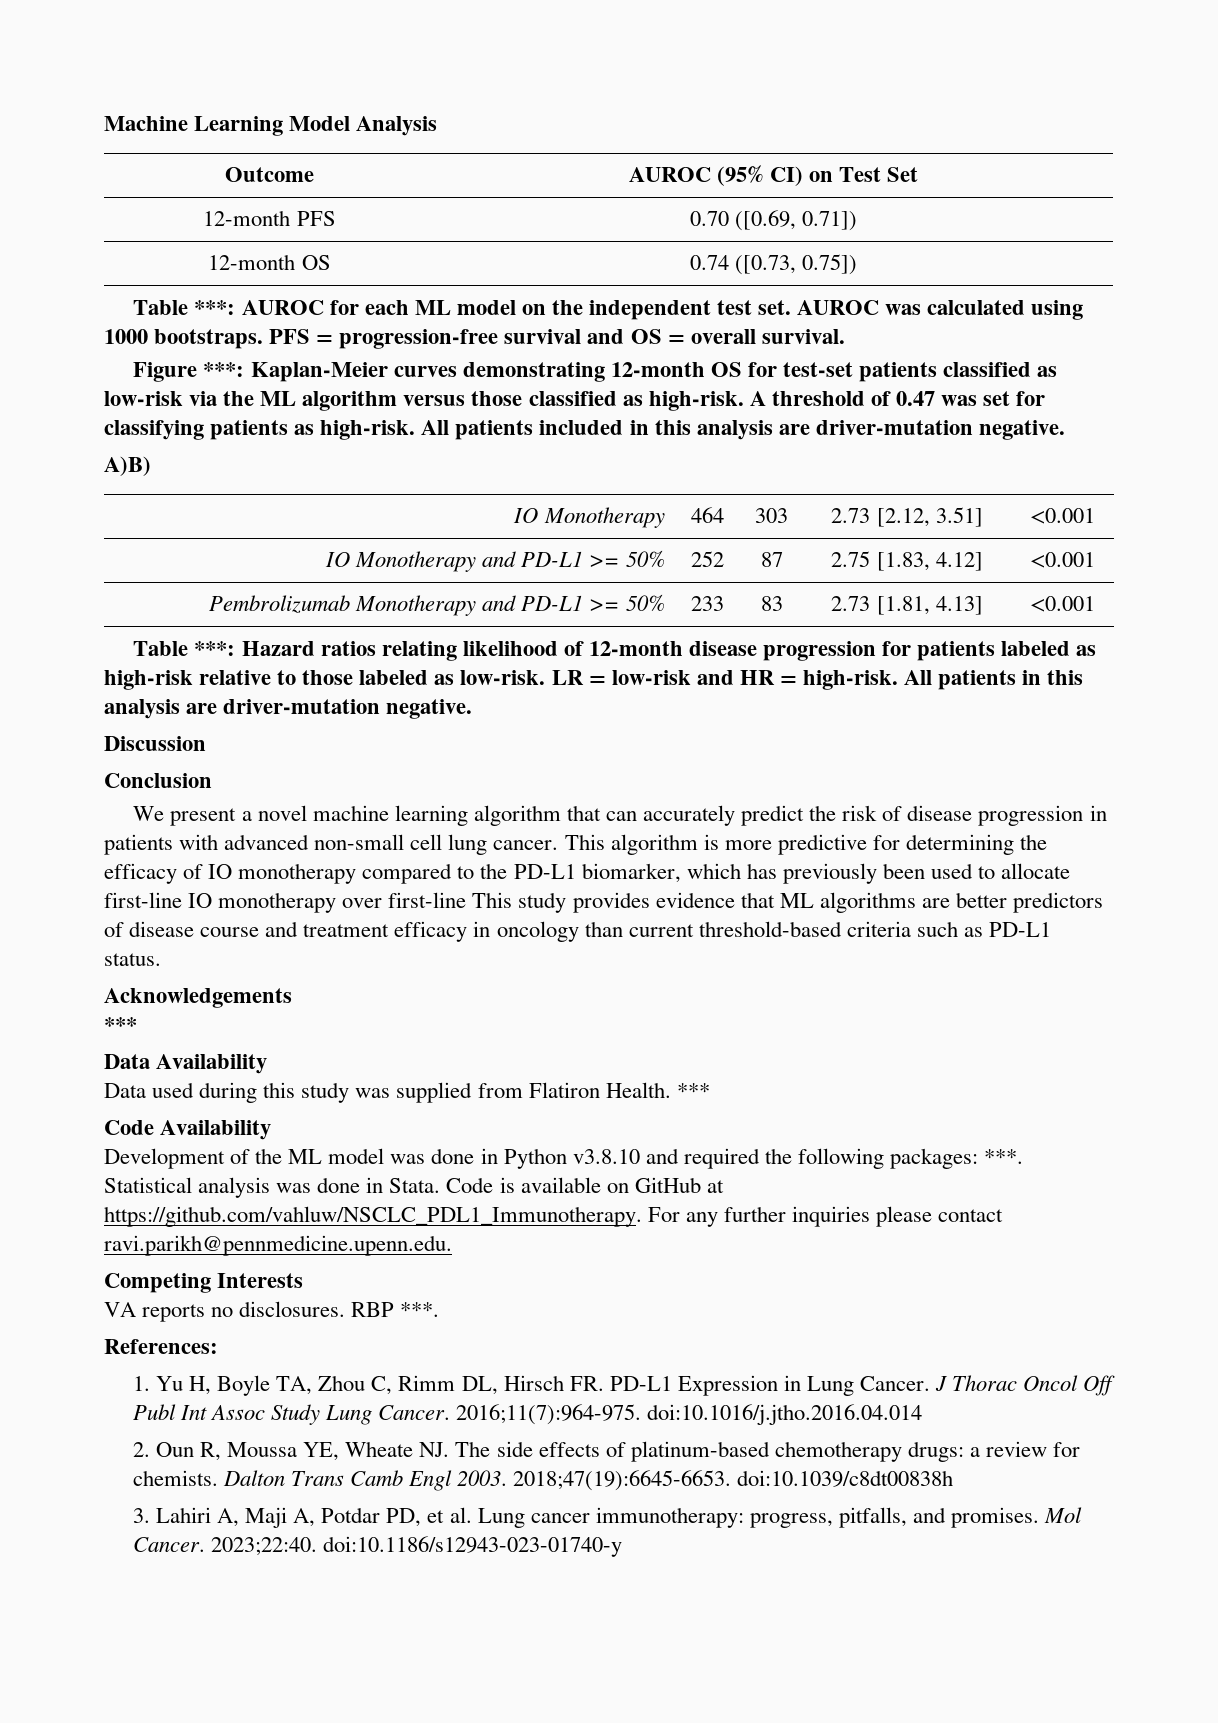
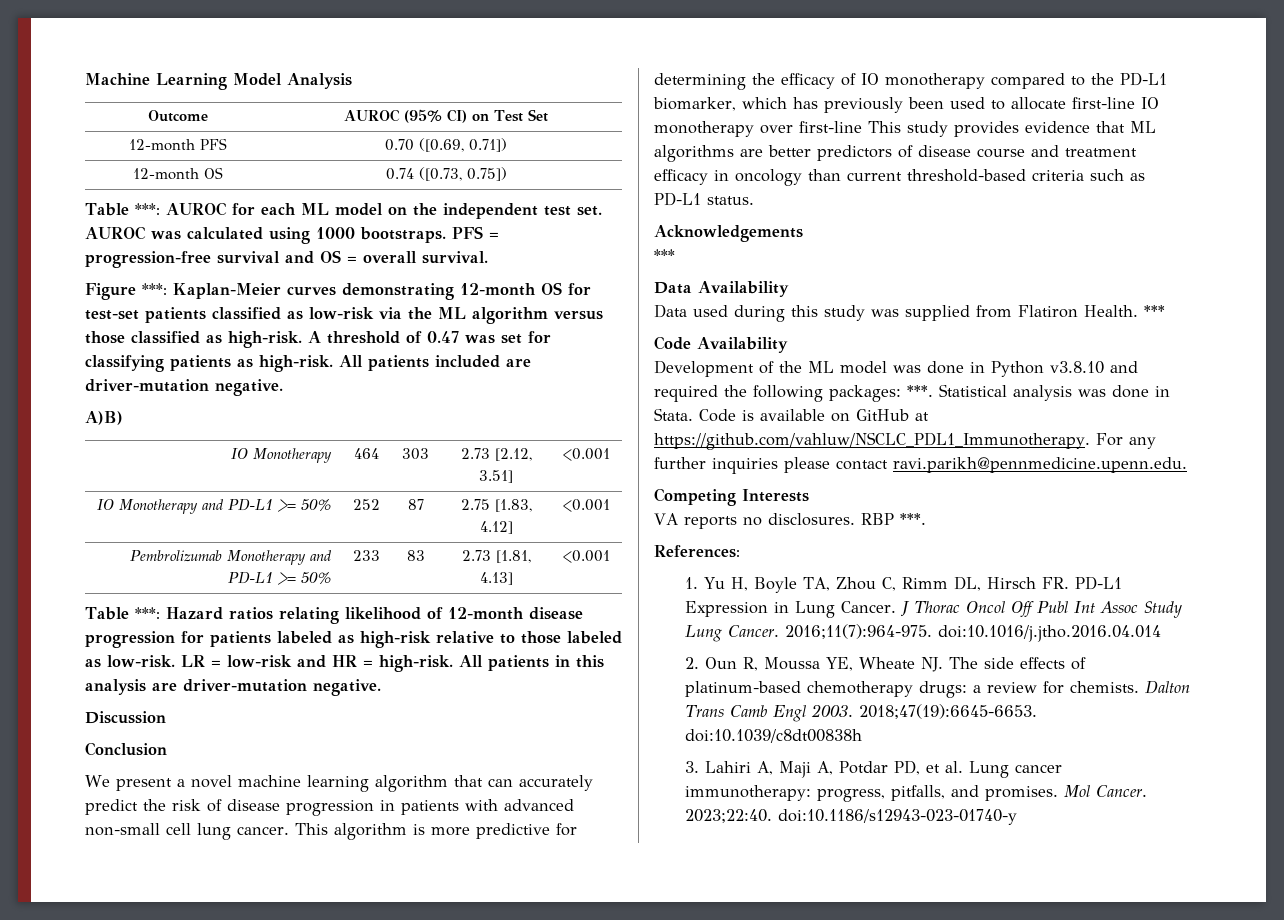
[629,420,773,440] in this analysis -> (500, 361) none

